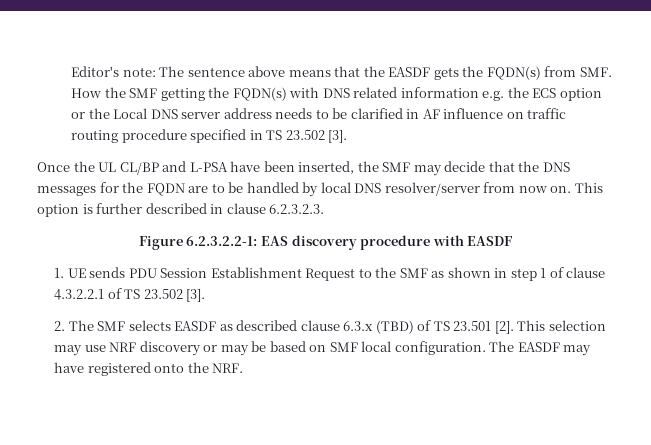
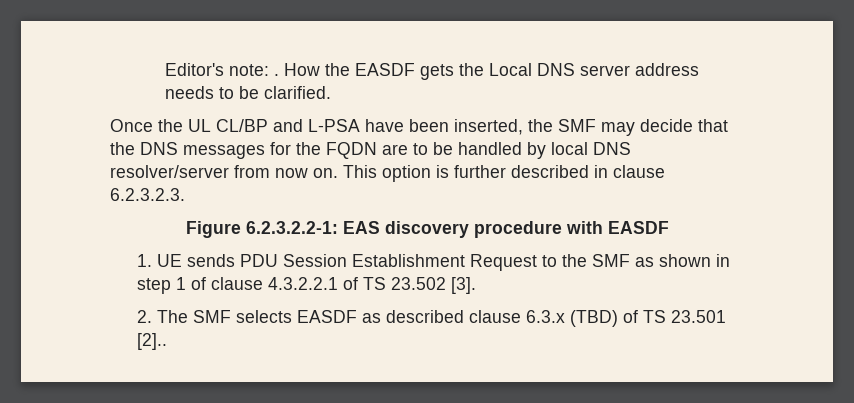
[159,66,612,80] [71,87,602,101] [71,112,86,119] The sentence above means that the EASDF gets the FQDN(s) from SMF. How the SMF getting the FQDN(s) with DNS related information e.g. the ECS option or -> [273,63,454,80] . How the EASDF gets
[350,108,567,119] [71,129,348,143] clarified in AF influence on traffic routing procedure specified in TS 23.502 [3]. -> [263,86,331,99] clarified.
[494,320,606,334] [54,341,592,356] [54,362,244,376] [2]. This selection may use NRF discovery or may be based on SMF local configuration. The EASDF may have registered onto the NRF. -> [137,333,168,350] [2]..

